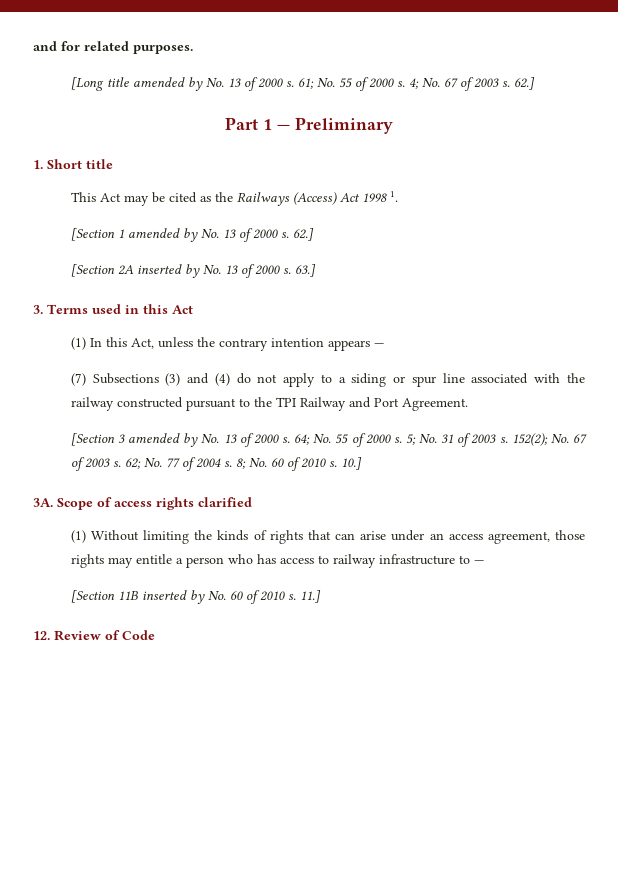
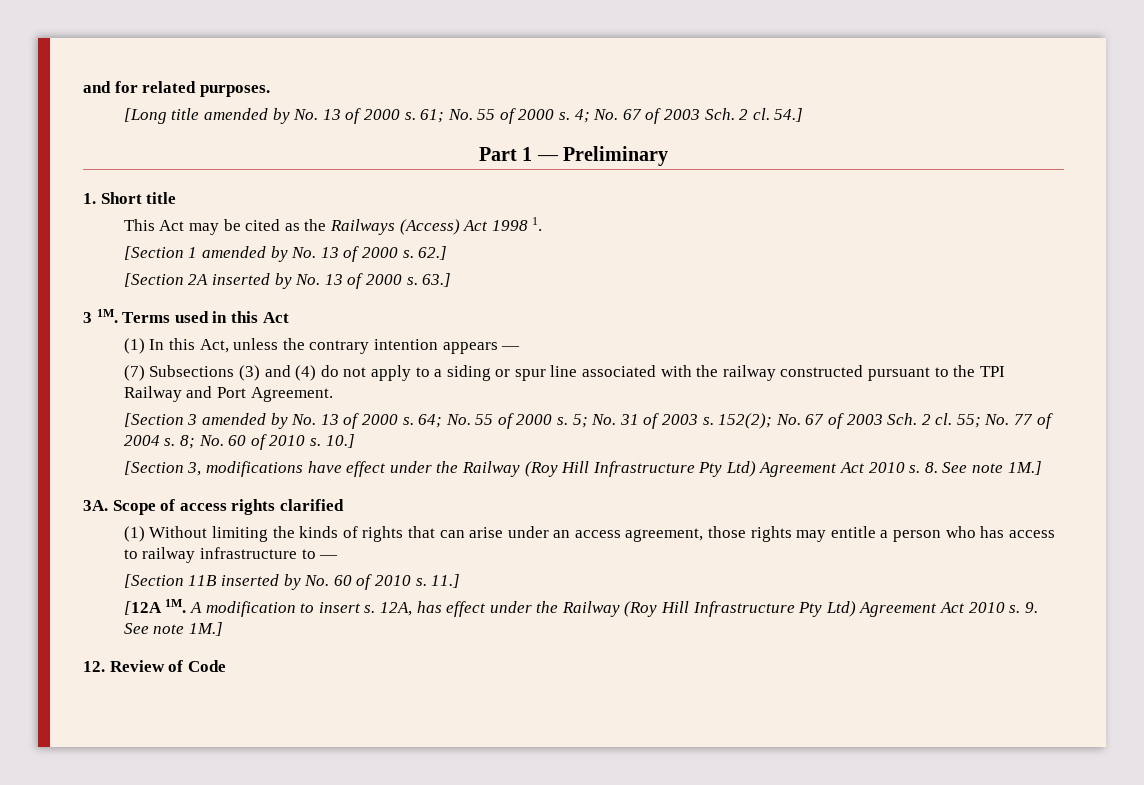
[501,77,535,90] s. 62.] -> [704,108,804,122] Sch. 2 cl. 54.]
[33,305,43,314] 3. -> [83,309,118,323] 3 1M.
[112,458,141,469] s. 62; -> [887,413,981,428] Sch. 2 cl. 55;
(362, 463) none -> [123,461,1042,477] // [Section 3, modifications have effect under the Railway (Roy Hill Infrastructure Pty Ltd) Agreement Act 2010 s. 8. See note 1M.]
(321, 596) none -> [123,599,1038,617] [123,622,223,636] // [12A 1M. A modification to insert s. 12A, has effect under the Railway (Roy Hill Infrastructure Pty Ltd) Agreement Act 2010 s. 9. See note 1M.]

